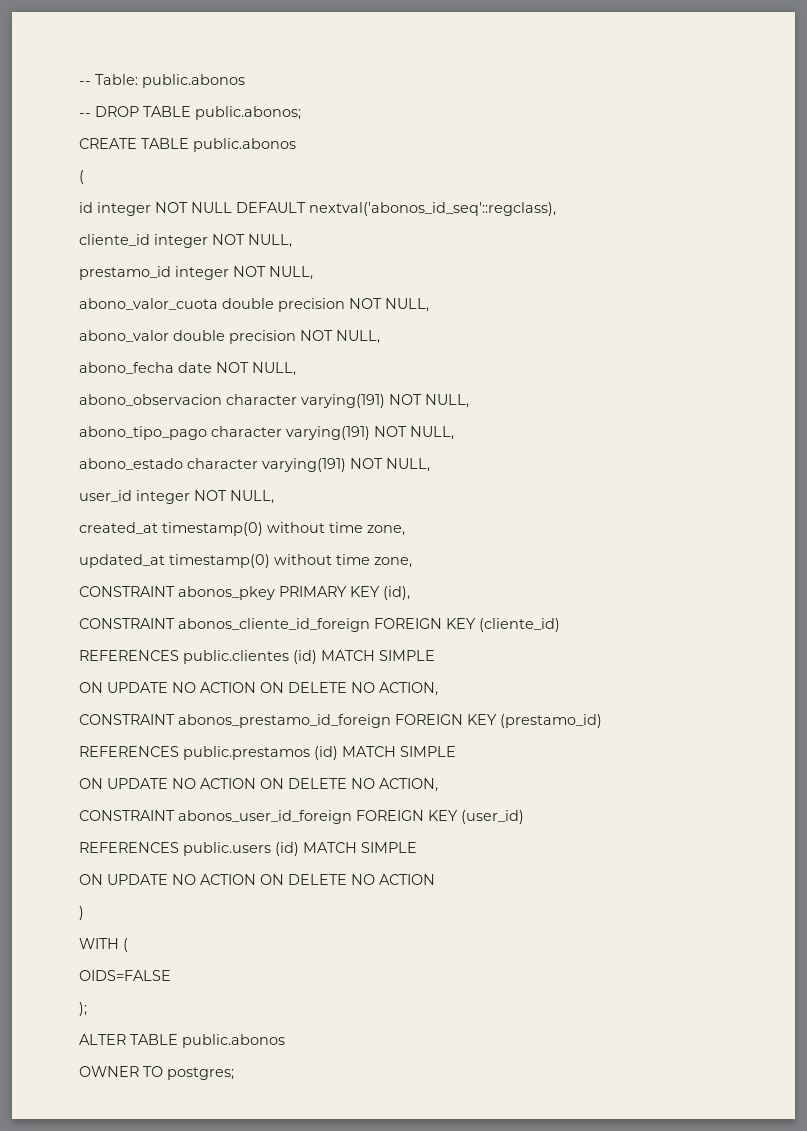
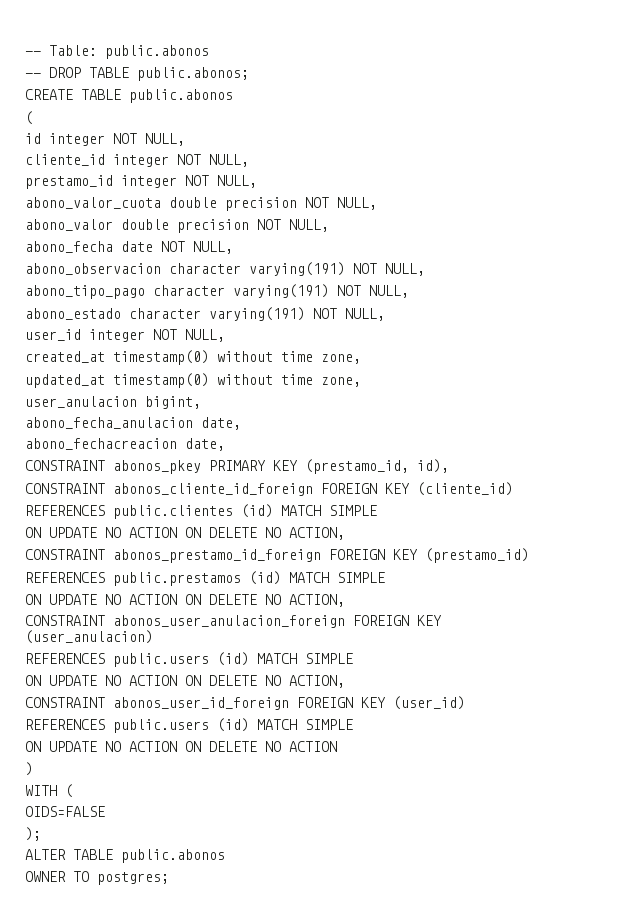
[191,202,556,216] NULL DEFAULT nextval('abonos_id_seq'::regclass), -> [145,133,185,146] NULL,
(412, 562) none -> [25,396,201,409] [25,417,241,430] [25,438,225,451] // user_anulacion bigint, // abono_fecha_anulacion date, // abono_fechacreacion date,
[383,586,410,600] (id), -> [305,459,449,474] (prestamo_id, id),
(438, 785) none -> [25,615,442,628] [25,630,153,644] [25,652,353,667] [25,675,345,688] // CONSTRAINT abonos_user_anulacion_foreign FOREIGN KEY (user_anulacion) // REFERENCES public.users (id) MATCH SIMPLE // ON UPDATE NO ACTION ON DELETE NO ACTION,

